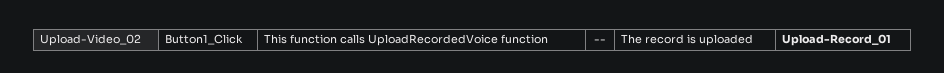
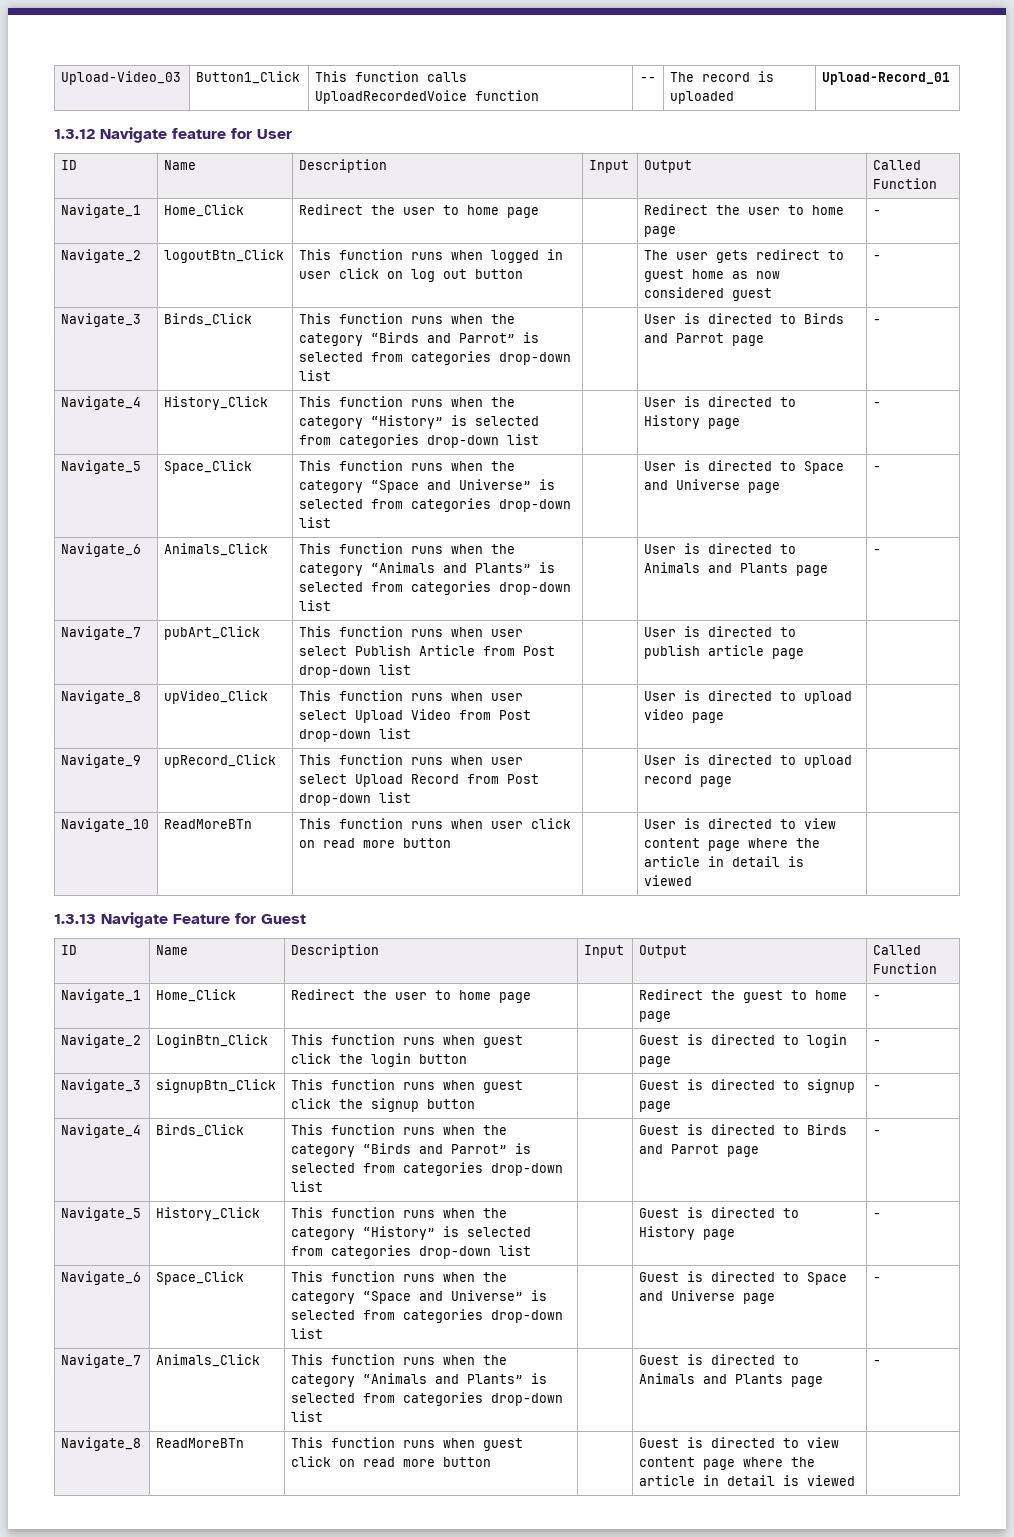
[39,34,141,46] Upload-Video_02 -> [61,71,182,85] Upload-Video_03
(891, 40) none -> [54,127,292,143] [61,160,78,170] [164,160,197,170] [299,159,388,173] [589,160,630,173] [644,160,693,173] [873,160,922,170] [873,178,938,189] [61,204,142,218] [164,204,245,217] [299,204,540,218] [644,204,845,215] [644,226,677,237] [873,210,882,215] [61,249,142,263] [164,249,285,263] [299,249,564,263] [299,268,524,282] [644,249,845,263] [644,269,781,282] [644,287,773,301] [873,255,882,260] [61,313,142,327] [164,313,253,326] [299,313,516,324] [299,332,540,346] [299,351,572,365] [299,370,332,381] [644,313,845,324] [644,333,765,346] [873,319,882,324] [61,396,142,410] [164,396,269,410] [299,396,516,407] [299,415,540,429] [299,434,540,448] [644,396,797,407] [644,415,741,429] [873,402,882,407] [61,460,142,474] [164,460,253,474] [299,460,516,471] [299,479,556,493] [299,498,572,512] [299,517,332,528] [644,460,845,474] [644,479,781,493] [873,466,882,471] [61,543,142,557] [164,543,269,556] [299,543,516,554] [299,562,556,576] [299,581,572,595] [299,600,332,611] [644,543,797,554] [644,562,829,576] [873,549,882,554] [61,626,142,640] [164,626,261,640] [299,626,524,637] [299,645,556,656] [299,664,412,678] [644,626,797,637] [644,645,805,659] [61,690,142,704] [164,690,269,704] [299,690,524,701] [299,709,532,723] [299,728,412,742] [644,690,853,704] [644,709,725,723] [61,754,142,768] [164,754,277,768] [299,754,524,765] [299,774,540,787] [299,792,412,806] [644,754,853,768] [644,774,733,787] [61,818,150,832] [164,819,253,829] [299,818,572,829] [299,838,452,848] [644,818,837,829] [644,838,821,851] [644,856,805,867] [644,875,693,886] [54,912,306,928] [61,945,78,955] [156,945,189,955] [291,944,380,958] [584,945,625,958] [639,945,688,958] [873,945,922,955] [873,963,938,974] [61,989,142,1003] [156,989,237,1002] [291,989,532,1003] [639,989,848,1003] [639,1011,672,1022] [873,995,882,1000] [61,1034,142,1048] [156,1034,269,1048] [291,1034,524,1048] [291,1053,468,1067] [639,1034,848,1048] [639,1056,672,1067] [873,1040,882,1045] [61,1079,142,1093] [156,1079,277,1093] [291,1079,524,1093] [291,1098,476,1112] [639,1079,856,1093] [639,1101,672,1112] [873,1085,882,1090] [61,1124,142,1138] [156,1124,245,1137] [291,1124,508,1135] [291,1143,532,1157] [291,1162,564,1176] [291,1181,324,1192] [639,1124,848,1135] [639,1144,760,1157] [873,1130,882,1135] [61,1207,142,1221] [156,1207,261,1221] [291,1207,508,1218] [291,1226,532,1240] [291,1245,532,1259] [639,1207,800,1218] [639,1226,736,1240] [873,1213,882,1218] [61,1271,142,1285] [156,1271,245,1285] [291,1271,508,1282] [291,1290,548,1304] [291,1309,564,1323] [291,1328,324,1339] [639,1271,848,1285] [639,1290,776,1304] [873,1277,882,1282] [61,1354,142,1368] [156,1354,261,1367] [291,1354,508,1365] [291,1373,548,1387] [291,1392,564,1406] [291,1411,324,1422] [639,1354,800,1365] [639,1373,824,1387] [873,1360,882,1365] [61,1437,142,1451] [156,1438,245,1448] [291,1437,524,1451] [291,1456,492,1467] [639,1437,840,1448] [639,1457,816,1470] [639,1475,856,1486] // 1.3.12 Navigate feature for User // ID | Name | Description | Input | Output | Called Function // Navigate_1 | Home_Click | Redirect the user to home page | | Redirect the user to home page | - // Navigate_2 | logoutBtn_Click | This function runs when logged in user click on log out button | | The user gets redirect to guest home as now considered guest | - // Navigate_3 | Birds_Click | This function runs when the category “Birds and Parrot” is selected from categories drop-down list | | User is directed to Birds and Parrot page | - // Navigate_4 | History_Click | This function runs when the category “History” is selected from categories drop-down list | | User is directed to History page | - // Navigate_5 | Space_Click | This function runs when the category “Space and Universe” is selected from categories drop-down list | | User is directed to Space and Universe page | - // Navigate_6 | Animals_Click | This function runs when the category “Animals and Plants” is selected from categories drop-down list | | User is directed to Animals and Plants page | - // Navigate_7 | pubArt_Click | This function runs when user select Publish Article from Post drop-down list | | User is directed to publish article page | // Navigate_8 | upVideo_Click | This function runs when user select Upload Video from Post drop-down list | | User is directed to upload video page | // Navigate_9 | upRecord_Click | This function runs when user select Upload Record from Post drop-down list | | User is directed to upload record page | // Navigate_10 | ReadMoreBTn | This function runs when user click on read more button | | User is directed to view content page where the article in detail is viewed | // 1.3.13 Navigate Feature for Guest // ID | Name | Description | Input | Output | Called Function // Navigate_1 | Home_Click | Redirect the user to home page | | Redirect the guest to home page | - // Navigate_2 | LoginBtn_Click | This function runs when guest click the login button | | Guest is directed to login page | - // Navigate_3 | signupBtn_Click | This function runs when guest click the signup button | | Guest is directed to signup page | - // Navigate_4 | Birds_Click | This function runs when the category “Birds and Parrot” is selected from categories drop-down list | | Guest is directed to Birds and Parrot page | - // Navigate_5 | History_Click | This function runs when the category “History” is selected from categories drop-down list | | Guest is directed to History page | - // Navigate_6 | Space_Click | This function runs when the category “Space and Universe” is selected from categories drop-down list | | Guest is directed to Space and Universe page | - // Navigate_7 | Animals_Click | This function runs when the category “Animals and Plants” is selected from categories drop-down list | | Guest is directed to Animals and Plants page | - // Navigate_8 | ReadMoreBTn | This function runs when guest click on read more button | | Guest is directed to view content page where the article in detail is viewed |

